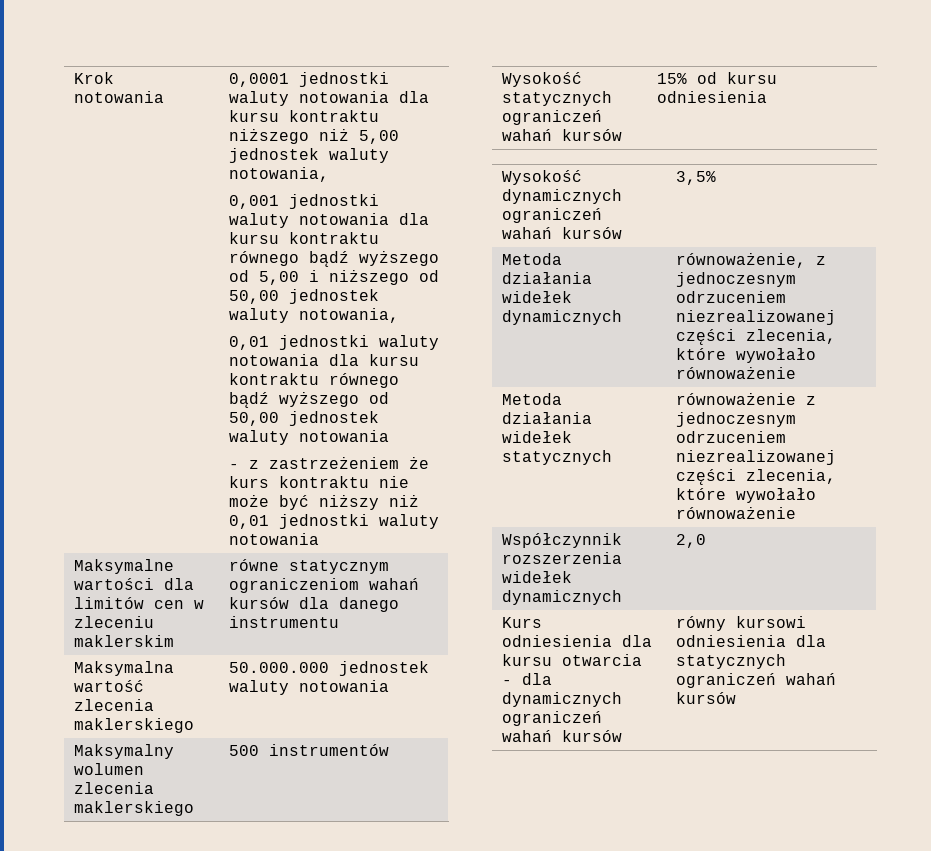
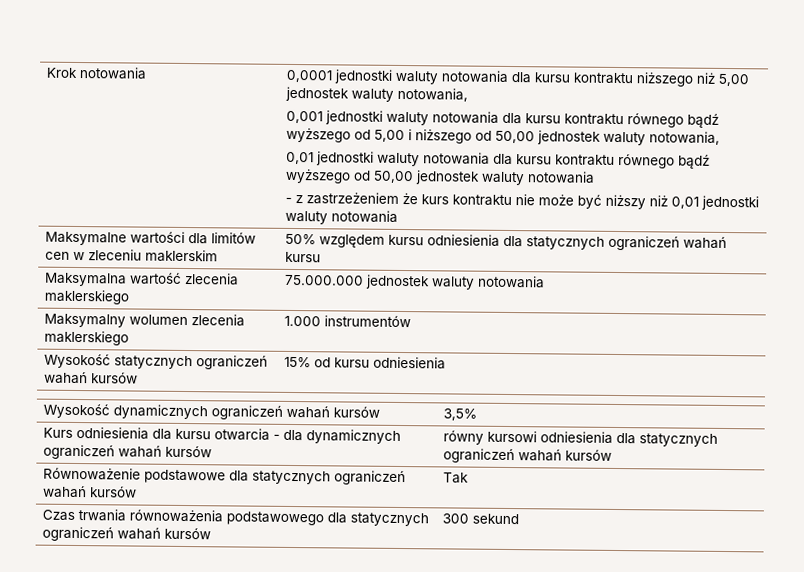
[228,559,389,574] [228,578,419,593] [228,597,399,612] [228,616,339,628] równe statycznym ograniczeniom wahań kursów dla danego instrumentu -> [284,233,727,251] [284,251,321,263] 50% względem kursu odniesienia dla statycznych ograniczeń wahań kursu
[228,662,329,673] 50.000.000 -> [284,274,364,286] 75.000.000
[228,745,259,756] 500 -> [283,315,321,327] 1.000
[501,253,562,265] [501,272,592,284] [501,291,572,303] [501,310,622,325] [675,253,826,268] [675,272,796,287] [675,291,786,303] [675,310,836,325] [675,329,836,345] [675,348,816,363] [675,367,796,379] [501,393,562,405] [501,412,592,424] [501,431,572,443] [501,450,612,465] [675,393,816,405] [675,412,796,427] [675,431,786,443] [675,450,836,465] [675,469,836,485] [675,488,816,503] [675,507,796,519] [501,533,622,548] [501,552,622,564] [501,571,572,583] [501,590,622,605] [675,534,706,548] // Metoda działania widełek dynamicznych | równoważenie, z jednoczesnym odrzuceniem niezrealizowanej części zlecenia, które wywołało równoważenie // Metoda działania widełek statycznych | równoważenie z jednoczesnym odrzuceniem niezrealizowanej części zlecenia, które wywołało równoważenie // Współczynnik rozszerzenia widełek dynamicznych | 2,0 -> (477, 414) none
(736, 698) none -> [42,467,406,486] [42,485,137,499] [442,472,469,484] [41,509,429,527] [41,526,211,542] [441,513,519,525] // Równoważenie podstawowe dla statycznych ograniczeń wahań kursów | Tak // Czas trwania równoważenia podstawowego dla statycznych ograniczeń wahań kursów | 300 sekund

